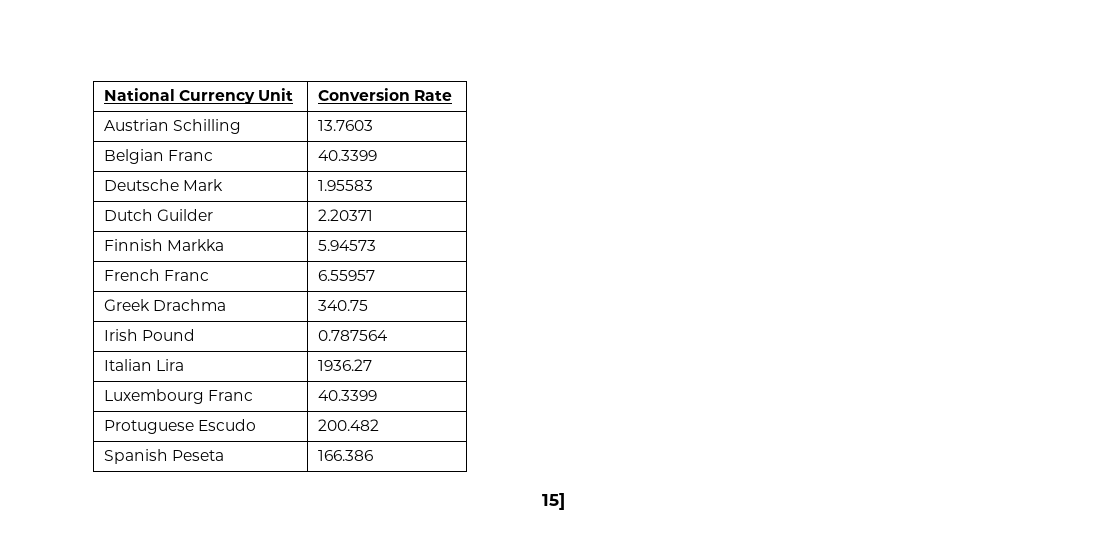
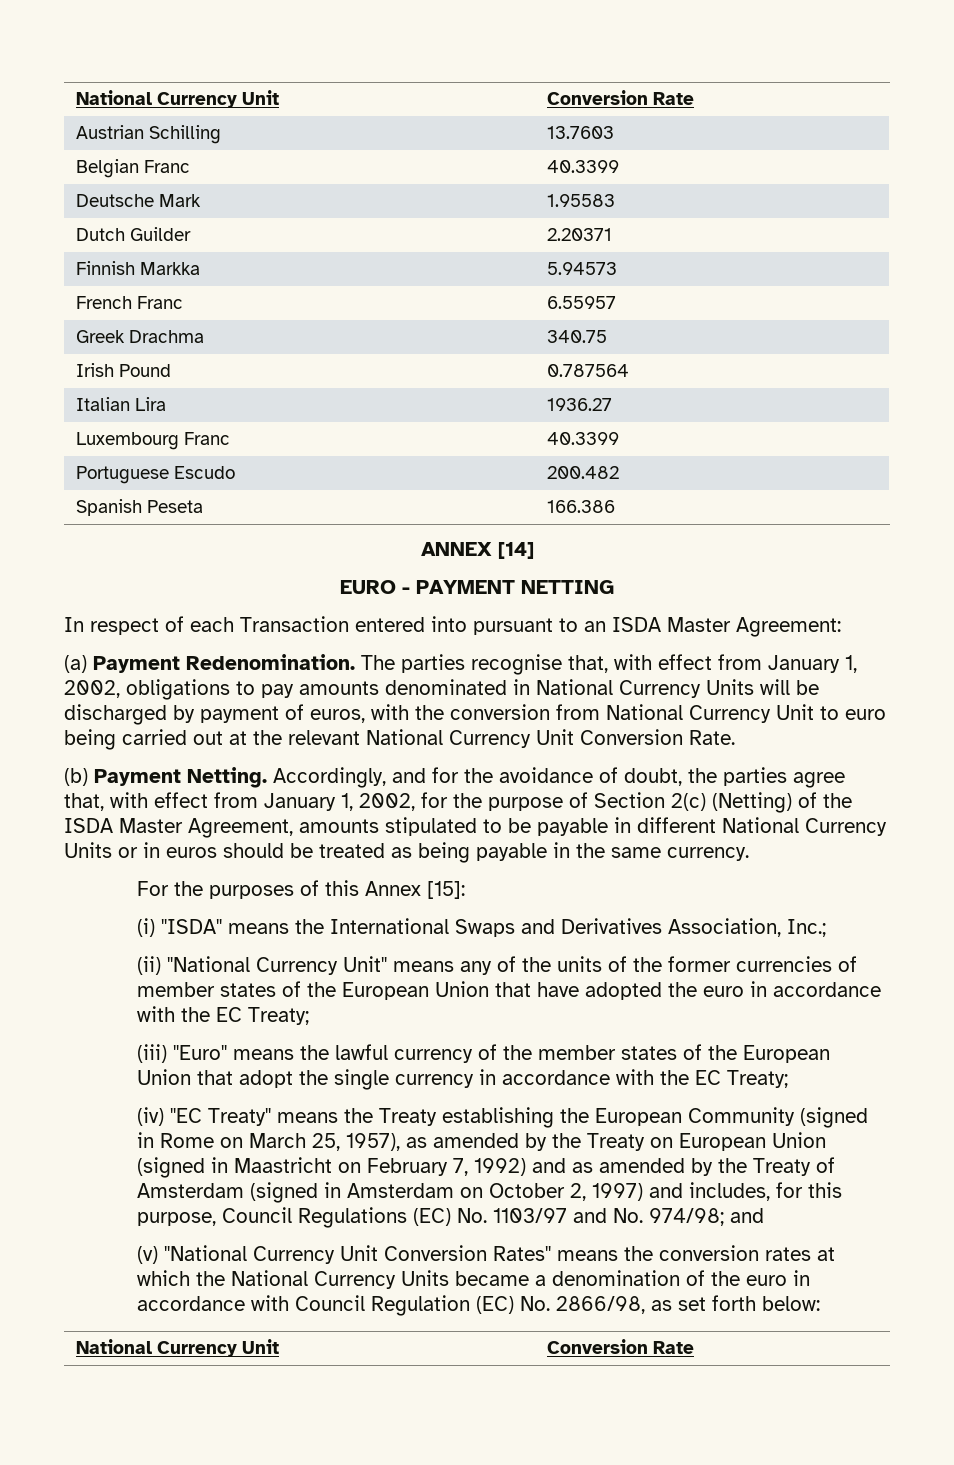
[104,420,195,434] Protuguese -> [76,466,170,484] Portuguese
[542,493,565,510] 15] -> [420,542,534,559] [340,580,614,594] [64,616,841,637] [64,654,857,675] [64,679,819,700] [64,704,886,725] [64,729,735,750] [64,767,845,788] [64,792,852,813] [64,817,887,838] [64,842,749,863] [137,880,466,899] [137,918,827,937] [137,956,858,975] [137,981,882,1000] [137,1006,310,1025] [137,1044,831,1063] [137,1069,789,1090] [137,1107,869,1128] [137,1132,827,1151] [137,1157,836,1178] [137,1182,843,1203] [137,1207,765,1228] [137,1245,836,1264] [137,1270,811,1289] [137,1295,821,1316] [76,1339,280,1357] [547,1339,695,1354] ANNEX [14] // EURO - PAYMENT NETTING // In respect of each Transaction entered into pursuant to an ISDA Master Agreement: // (a) Payment Redenomination. The parties recognise that, with effect from January 1, 2002, obligations to pay amounts denominated in National Currency Units will be discharged by payment of euros, with the conversion from National Currency Unit to euro being carried out at the relevant National Currency Unit Conversion Rate. // (b) Payment Netting. Accordingly, and for the avoidance of doubt, the parties agree that, with effect from January 1, 2002, for the purpose of Section 2(c) (Netting) of the ISDA Master Agreement, amounts stipulated to be payable in different National Currency Units or in euros should be treated as being payable in the same currency. // For the purposes of this Annex [15]: // (i) "ISDA" means the International Swaps and Derivatives Association, Inc.; // (ii) "National Currency Unit" means any of the units of the former currencies of member states of the European Union that have adopted the euro in accordance with the EC Treaty; // (iii) "Euro" means the lawful currency of the member states of the European Union that adopt the single currency in accordance with the EC Treaty; // (iv) "EC Treaty" means the Treaty establishing the European Community (signed in Rome on March 25, 1957), as amended by the Treaty on European Union (signed in Maastricht on February 7, 1992) and as amended by the Treaty of Amsterdam (signed in Amsterdam on October 2, 1997) and includes, for this purpose, Council Regulations (EC) No. 1103/97 and No. 974/98; and // (v) "National Currency Unit Conversion Rates" means the conversion rates at which the National Currency Units became a denomination of the euro in accordance with Council Regulation (EC) No. 2866/98, as set forth below: // National Currency Unit | Conversion Rate

